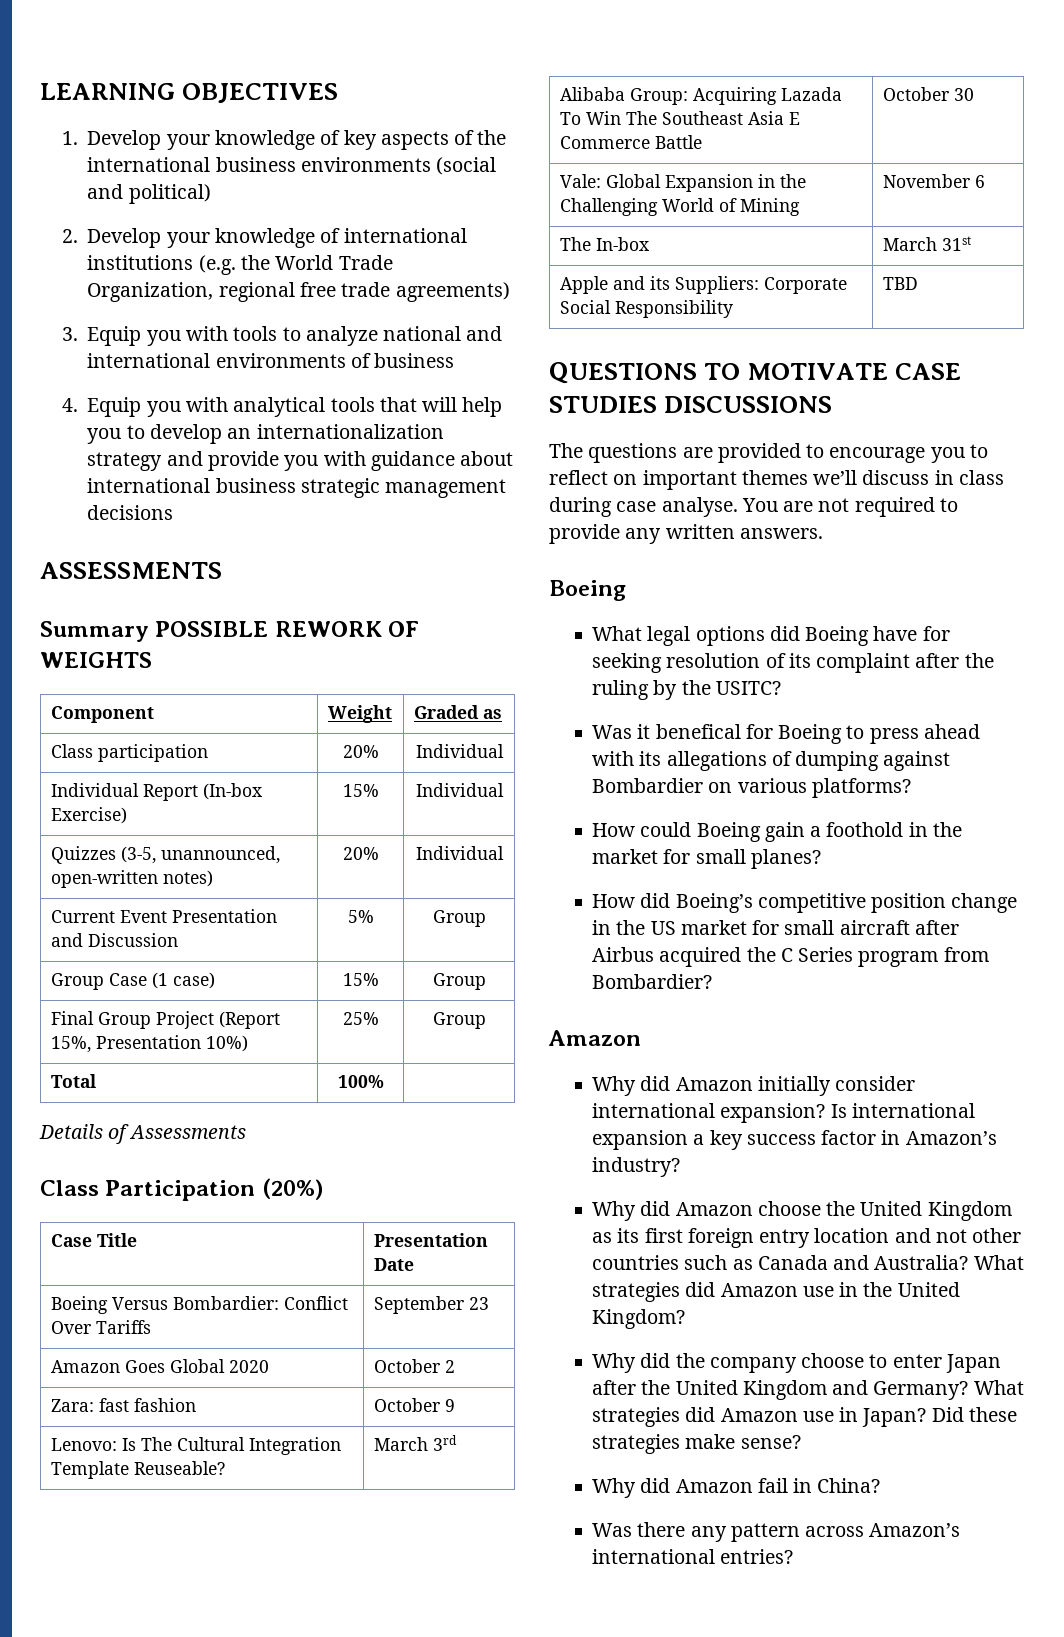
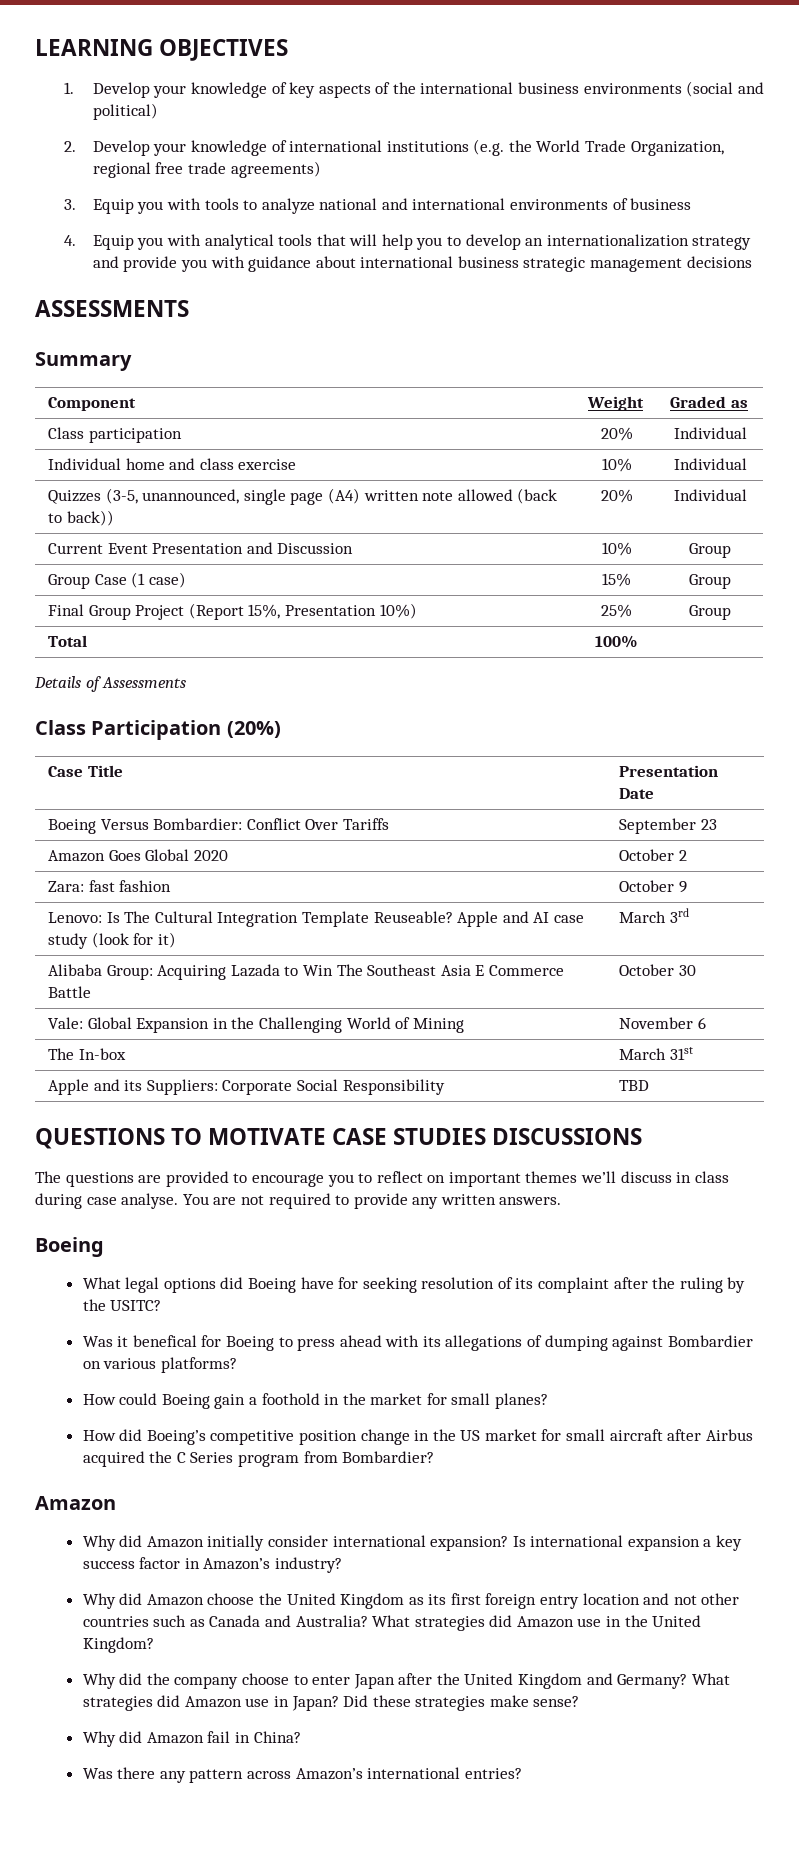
[155,621,420,637] [40,652,152,668] POSSIBLE REWORK OF WEIGHTS -> (132, 361) none
[142,783,263,801] [50,807,127,824] [342,784,379,797] Report (In-box Exercise) | 15% -> [125,458,297,470] [601,458,632,472] home and class exercise | 10%
[50,870,213,888] open-written notes) -> [243,488,558,505] [48,510,114,526] single page (A4) written note allowed (back to back))
[347,910,374,923] 5% -> [601,542,632,556] 10%
(225, 1468) none -> [457,911,585,927] [48,932,176,949] Apple and AI case study (look for it)
[559,112,581,125] To -> [284,966,299,976] to

